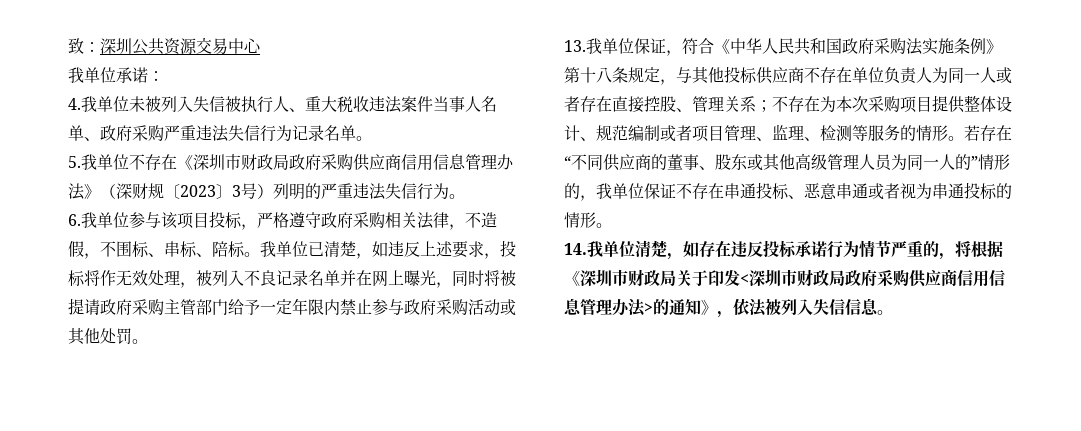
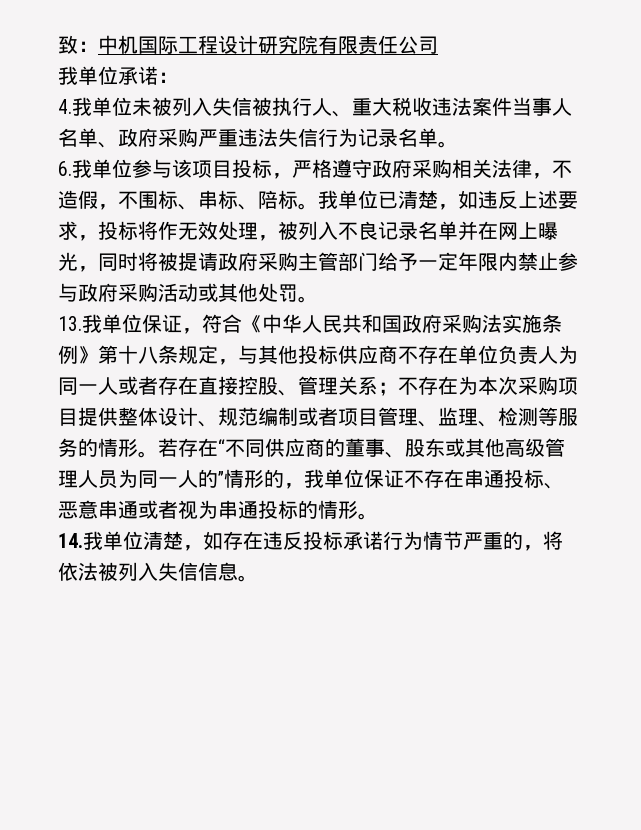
[100,37,261,55] 深圳公共资源交易中心 -> [98,35,438,55] 中机国际工程设计研究院有限责任公司
[68,154,514,171] [68,183,465,200] // 5.我单位不存在《深圳市财政局政府采购供应商信用信息管理办法》（深财规〔2023〕3号）列明的严重违法失信行为。 -> (458, 144) none
[971,240,1003,258] [564,269,1005,288] [564,298,733,318] 根据《深圳市财政局关于印发<深圳市财政局政府采购供应商信用信息管理办法>的通知》， -> (563, 540) none

